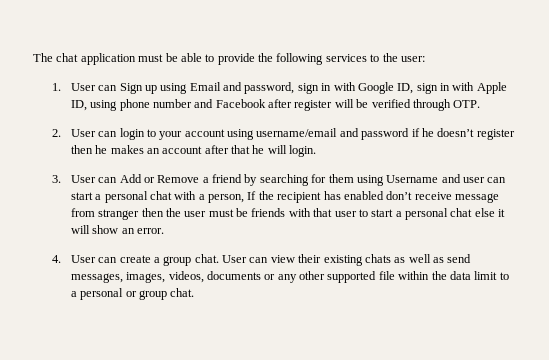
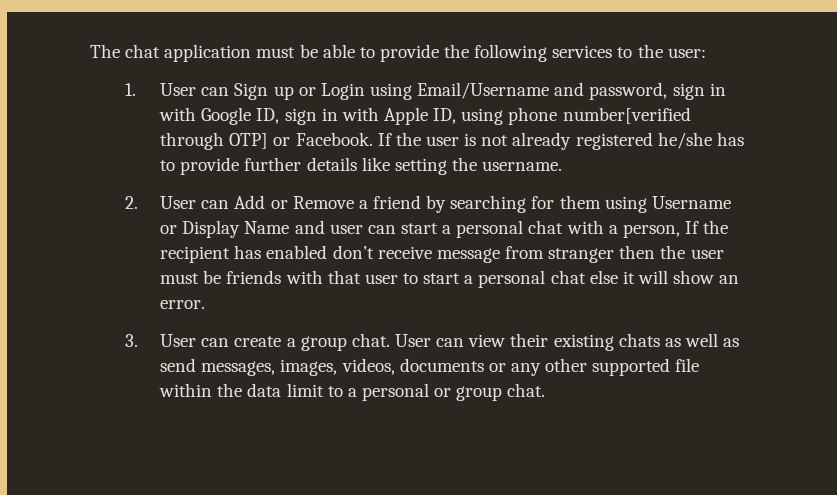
[160,82,221,94] using Email -> [298,82,550,100] or Login using Email/Username
[152,99,481,111] [51,128,515,140] [70,145,317,157] [51,175,61,183] number and Facebook after register will be verified through OTP. // 2. User can login to your account using username/email and password if he doesn’t register then he makes an account after that he will login. // 3. -> [562,107,691,124] [160,132,744,150] [160,157,563,175] [125,196,139,209] number[verified through OTP] or Facebook. If the user is not already registered he/she has to provide further details like setting the username. // 2.
(439, 179) none -> [160,220,290,238] or Display Name
[51,255,61,263] 4. -> [125,334,139,347] 3.

